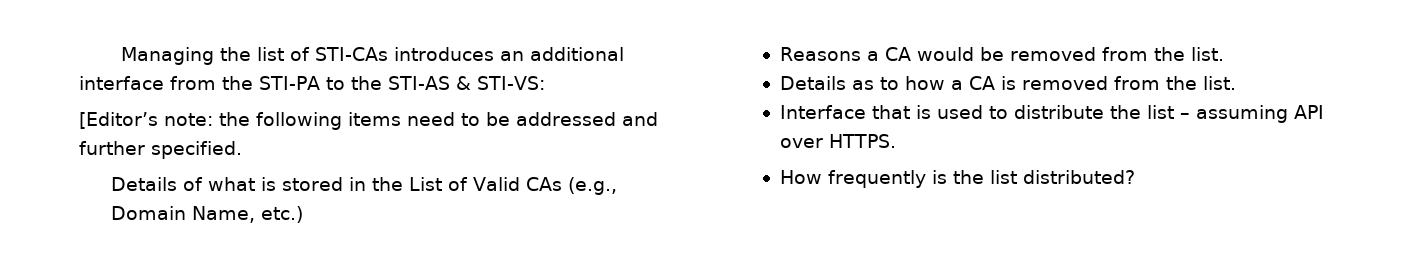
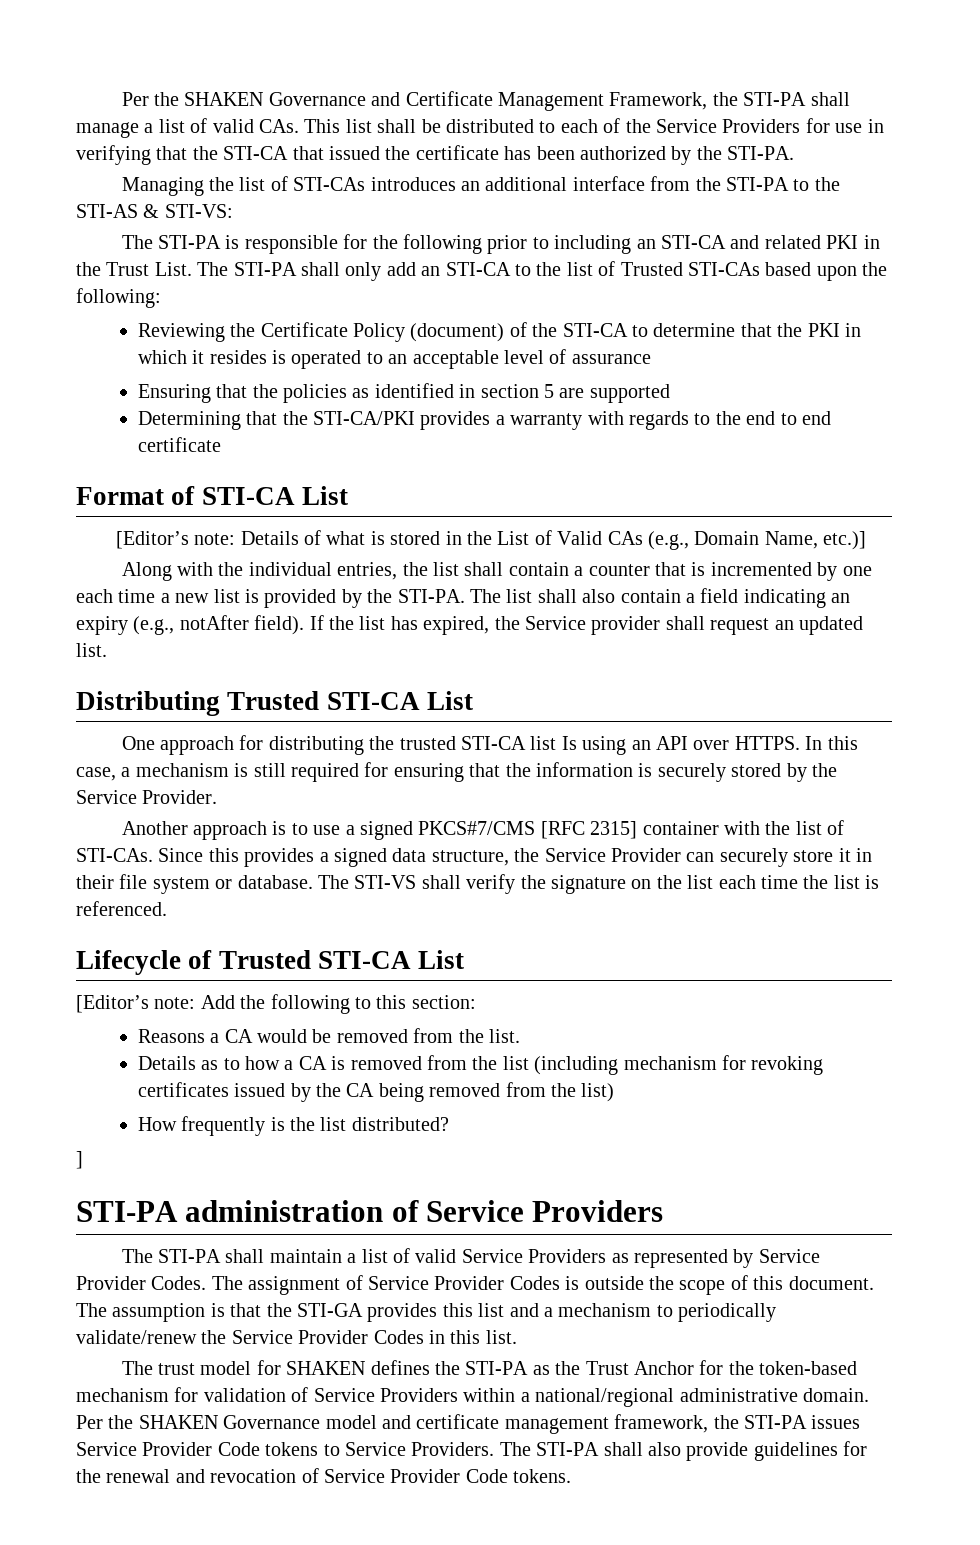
(120, 56) none -> [121,91,850,111] [76,118,884,138] [76,145,795,165] Per the SHAKEN Governance and Certificate Management Framework, the STI-PA shall manage a list of valid CAs. This list shall be distributed to each of the Service Providers for use in verifying that the STI-CA that issued the certificate has been authorized by the STI-PA. //
[79,112,658,130] [79,141,242,159] [Editor’s note: the following items need to be addressed and further specified. // -> [121,234,880,254] [76,261,888,281] [76,288,161,308] [137,322,861,342] [137,349,651,369] [137,383,670,403] [137,411,831,430] [137,437,221,452] [76,486,348,505] [115,531,236,549] The STI-PA is responsible for the following prior to including an STI-CA and related PKI in the Trust List. The STI-PA shall only add an STI-CA to the list of Trusted STI-CAs based upon the following: // Reviewing the Certificate Policy (document) of the STI-CA to determine that the PKI in which it resides is operated to an acceptable level of assurance // Ensuring that the policies as identified in section 5 are supported // Determining that the STI-CA/PKI provides a warranty with regards to the end to end certificate // Format of STI-CA List // [Editor’s note:
[260,206,303,223] etc.) -> [823,531,867,550] [121,562,872,581] [76,588,851,608] [76,615,863,635] [76,643,107,657] [76,691,473,716] [121,735,858,755] [76,762,837,782] [76,790,218,804] [121,820,845,840] [76,848,872,867] [76,874,880,894] [76,901,167,916] [76,950,465,975] [76,994,476,1014] etc.)] // Along with the individual entries, the list shall contain a counter that is incremented by one each time a new list is provided by the STI-PA. The list shall also contain a field indicating an expiry (e.g., notAfter field). If the list has expired, the Service provider shall request an updated list. // Distributing Trusted STI-CA List // One approach for distributing the trusted STI-CA list Is using an API over HTTPS. In this case, a mechanism is still required for ensuring that the information is securely stored by the Service Provider. // Another approach is to use a signed PKCS#7/CMS [RFC 2315] container with the list of STI-CAs. Since this provides a signed data structure, the Service Provider can securely store it in their file system or database. The STI-VS shall verify the signature on the list each time the list is referenced. // Lifecycle of Trusted STI-CA List // [Editor’s note: Add the following to this section:
[1202,76,1236,90] [779,105,1324,123] [779,134,896,148] list. // Interface that is used to distribute the list – assuming API over HTTPS. -> [502,1055,824,1075] [137,1082,615,1102] list (including mechanism for revoking certificates issued by the CA being removed from the list)
(1135, 177) none -> [76,1151,83,1169] [76,1200,664,1222] [121,1248,820,1268] [76,1275,874,1295] [76,1303,777,1322] [76,1330,517,1344] [121,1360,858,1375] [76,1387,869,1407] [76,1414,861,1434] [76,1441,868,1461] [76,1468,572,1483] // ] // STI-PA administration of Service Providers // The STI-PA shall maintain a list of valid Service Providers as represented by Service Provider Codes. The assignment of Service Provider Codes is outside the scope of this document. The assumption is that the STI-GA provides this list and a mechanism to periodically validate/renew the Service Provider Codes in this list. // The trust model for SHAKEN defines the STI-PA as the Trust Anchor for the token-based mechanism for validation of Service Providers within a national/regional administrative domain. Per the SHAKEN Governance model and certificate management framework, the STI-PA issues Service Provider Code tokens to Service Providers. The STI-PA shall also provide guidelines for the renewal and revocation of Service Provider Code tokens.

